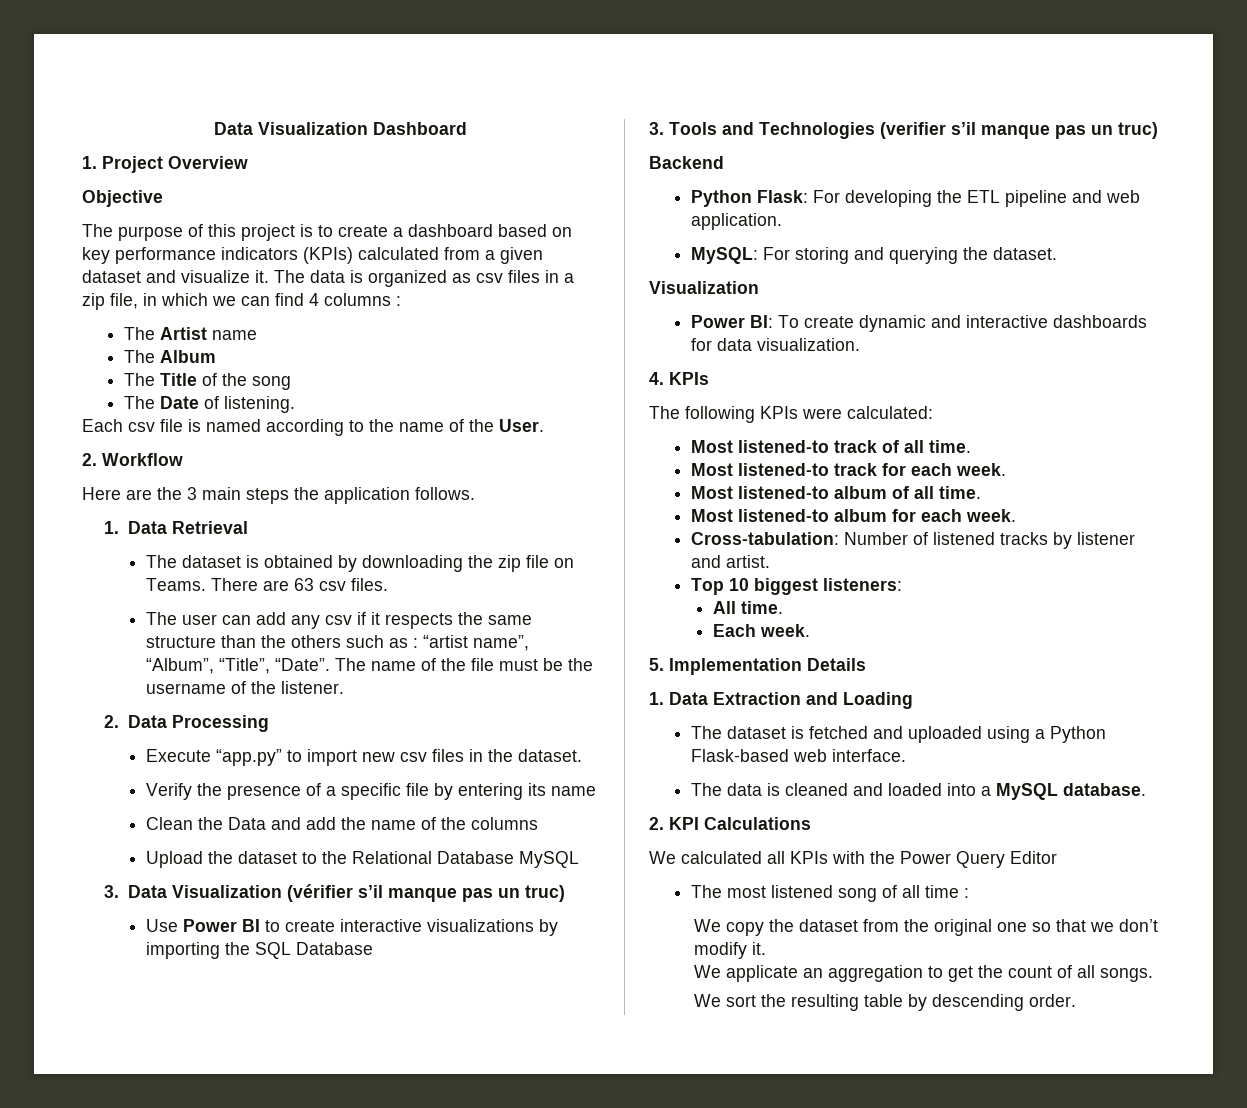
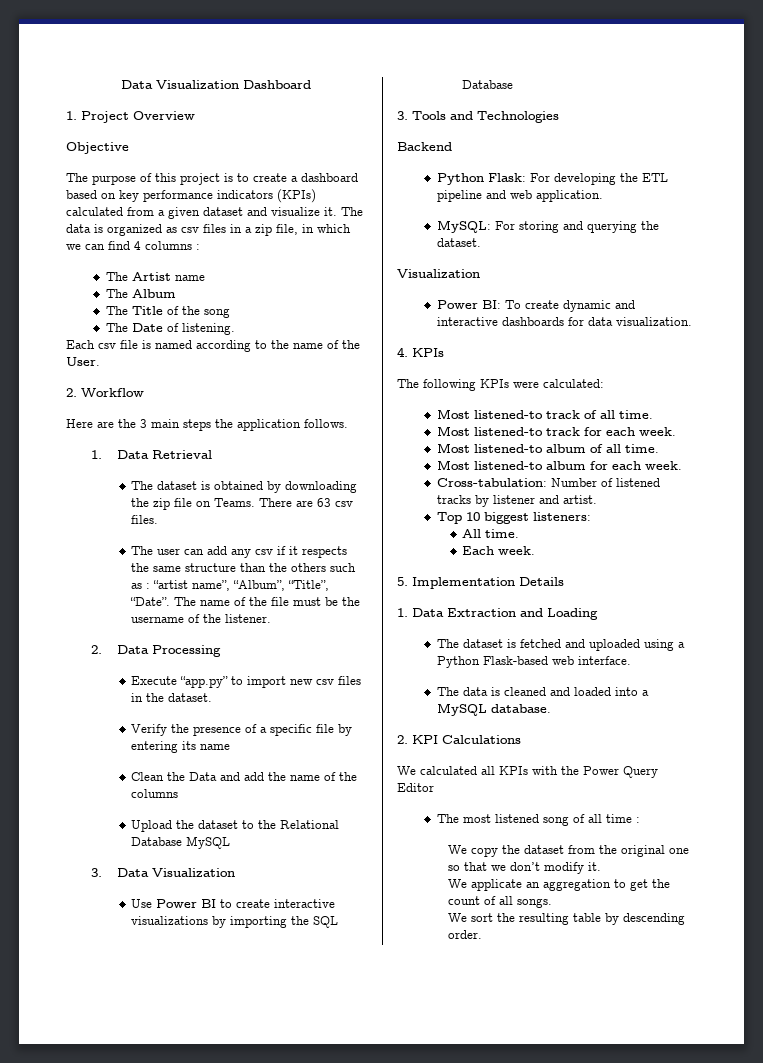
[287,884,566,902] (vérifier s’il manque pas un truc) -> (235, 872) none
[880,122,1158,139] (verifier s’il manque pas un truc) -> (559, 117) none

